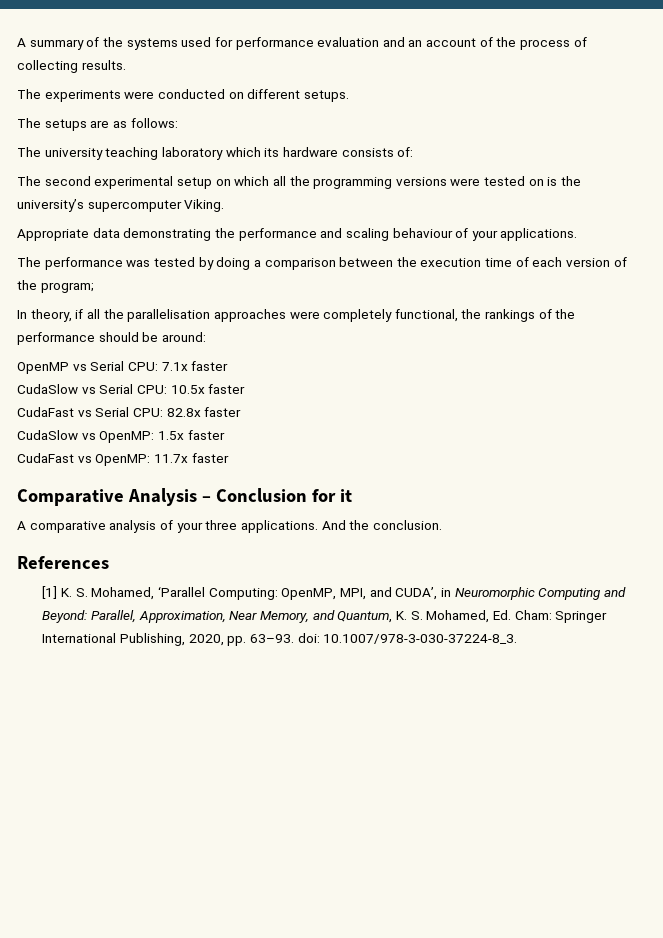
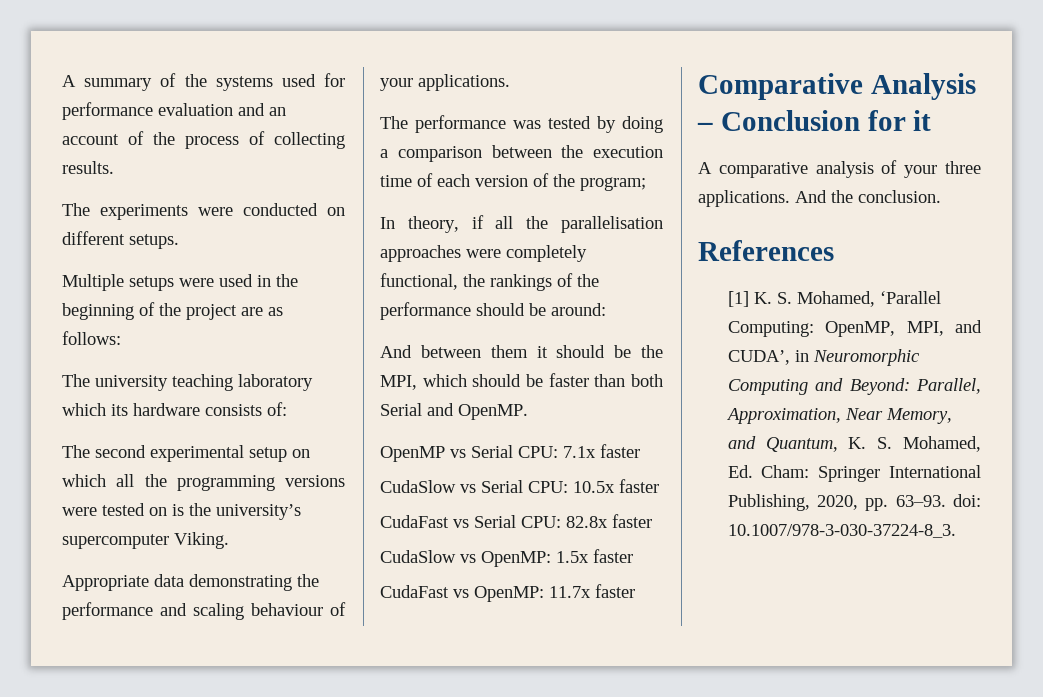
[17,118,87,131] The setups -> [62,274,298,291] [62,302,237,320] Multiple setups were used in the beginning of the project
(206, 337) none -> [380,345,663,358] [380,373,663,390] [380,403,528,420] // And between them it should be the MPI, which should be faster than both Serial and OpenMP.

